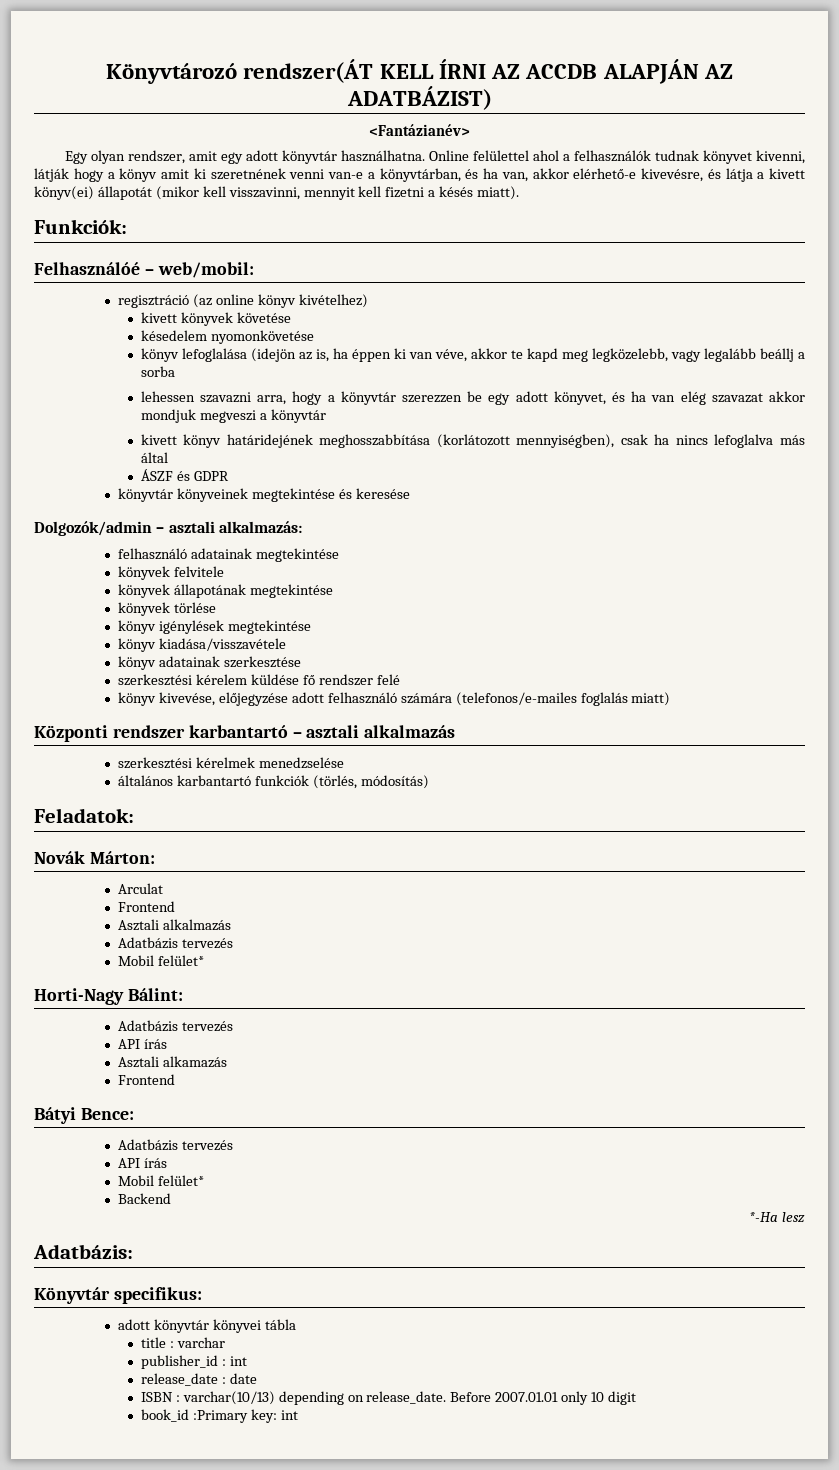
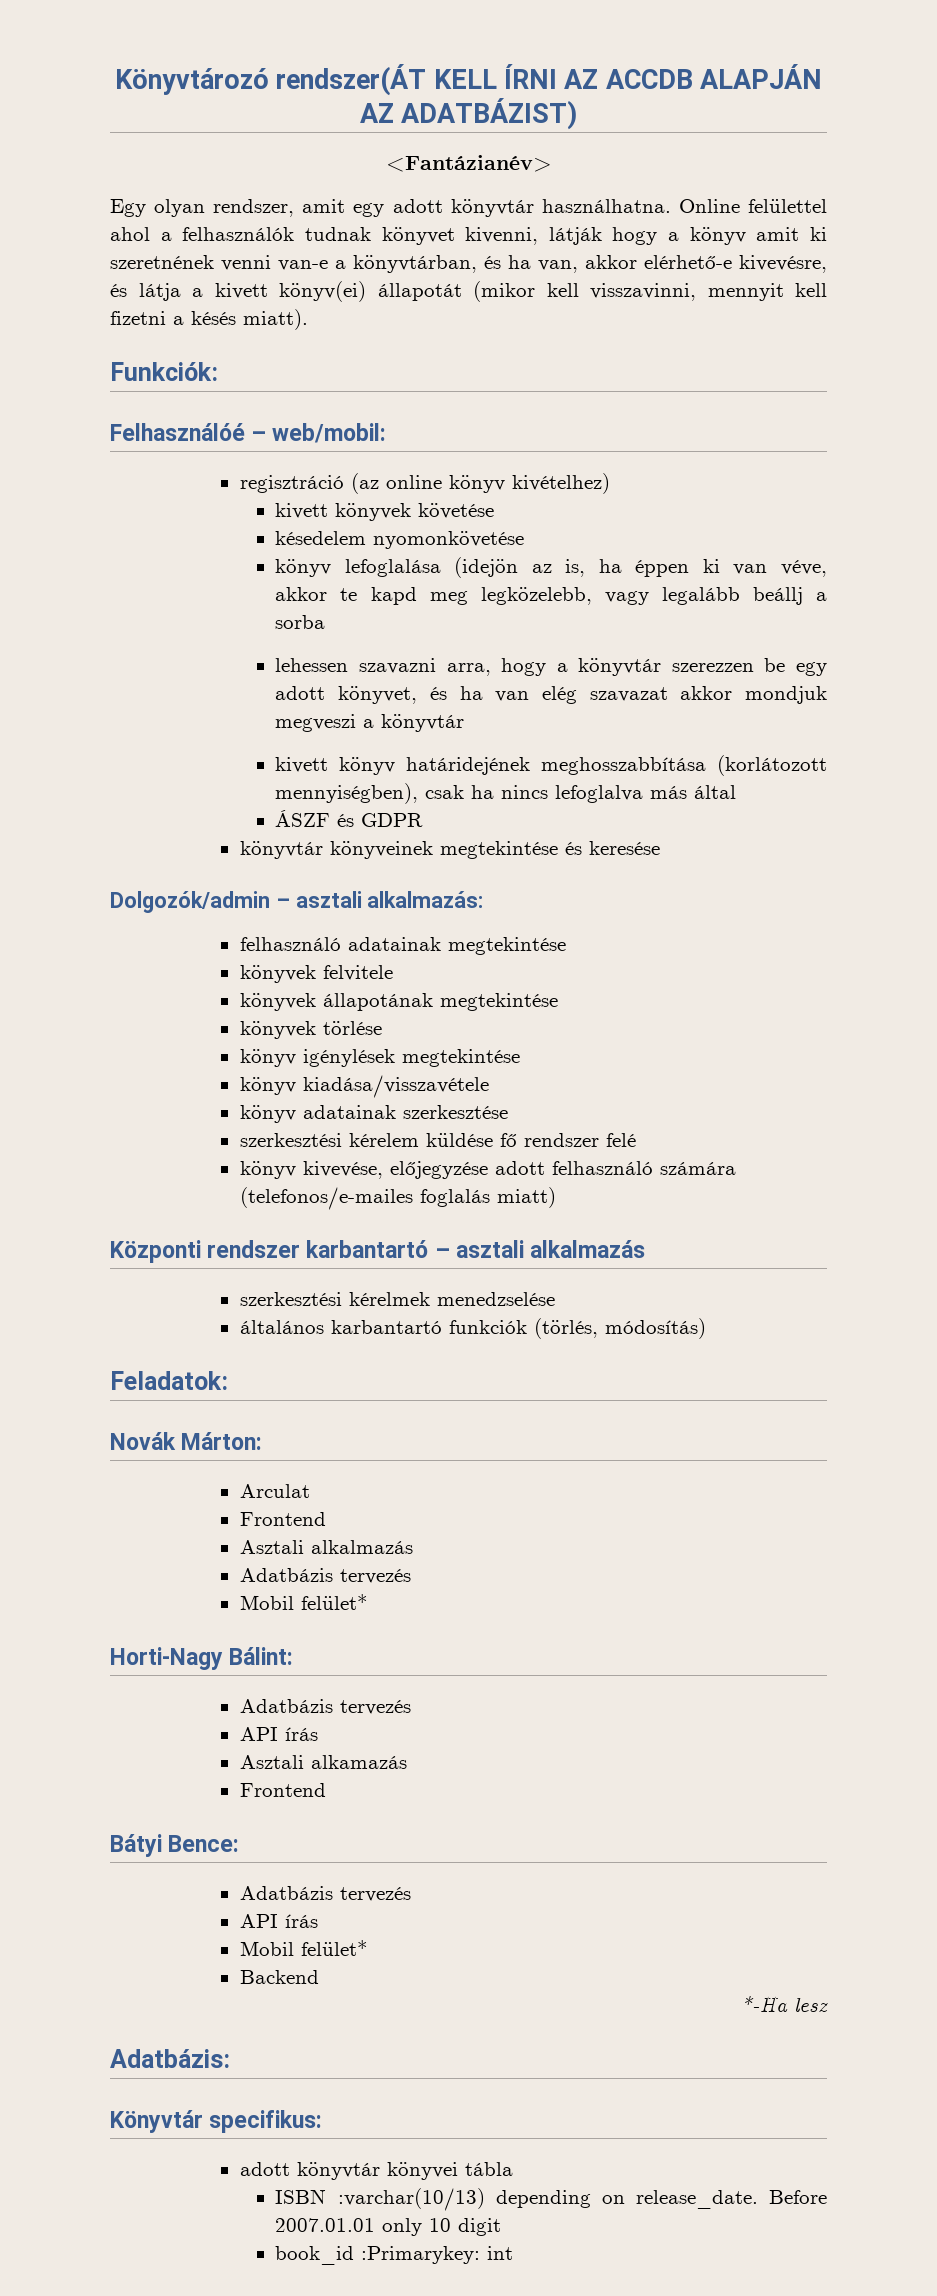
[140,1337,225,1348] [140,1355,247,1369] [140,1373,257,1386] // title : varchar // publisher_id : int // release_date : date -> (513, 2169) none
[175,1391,275,1405] : varchar(10/13) -> [337,2188,485,2211] :varchar(10/13)
[192,1409,277,1423] :Primary key: -> [361,2246,481,2264] :Primarykey:

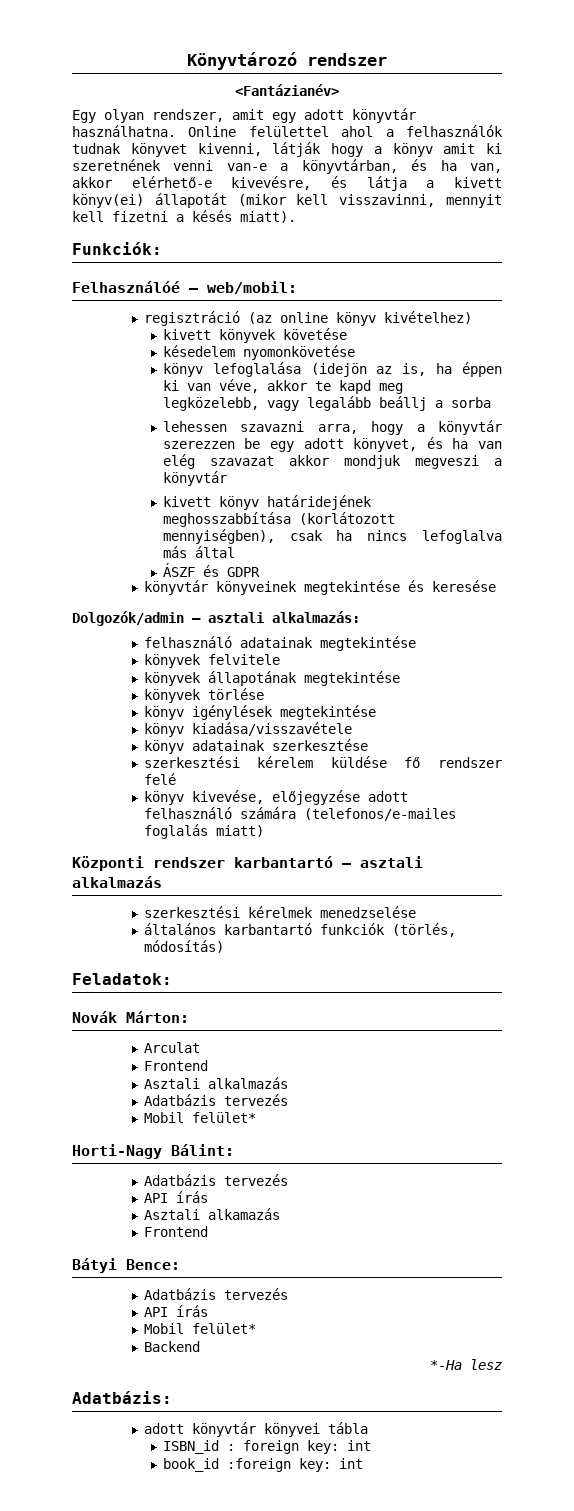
[276,64,822,96] [359,98,578,130] rendszer(ÁT KELL ÍRNI AZ ACCDB ALAPJÁN AZ ADATBÁZIST) -> [307,53,387,66] rendszer
[110,2110,323,2133] // Könyvtár specifikus: -> (172, 1397) none
[275,2188,827,2211] [275,2218,502,2236] ISBN :varchar(10/13) depending on release_date. Before 2007.01.01 only 10 digit -> [162,1440,371,1454] ISBN_id : foreign key: int
[361,2246,481,2264] :Primarykey: -> [226,1458,331,1472] :foreign key:

